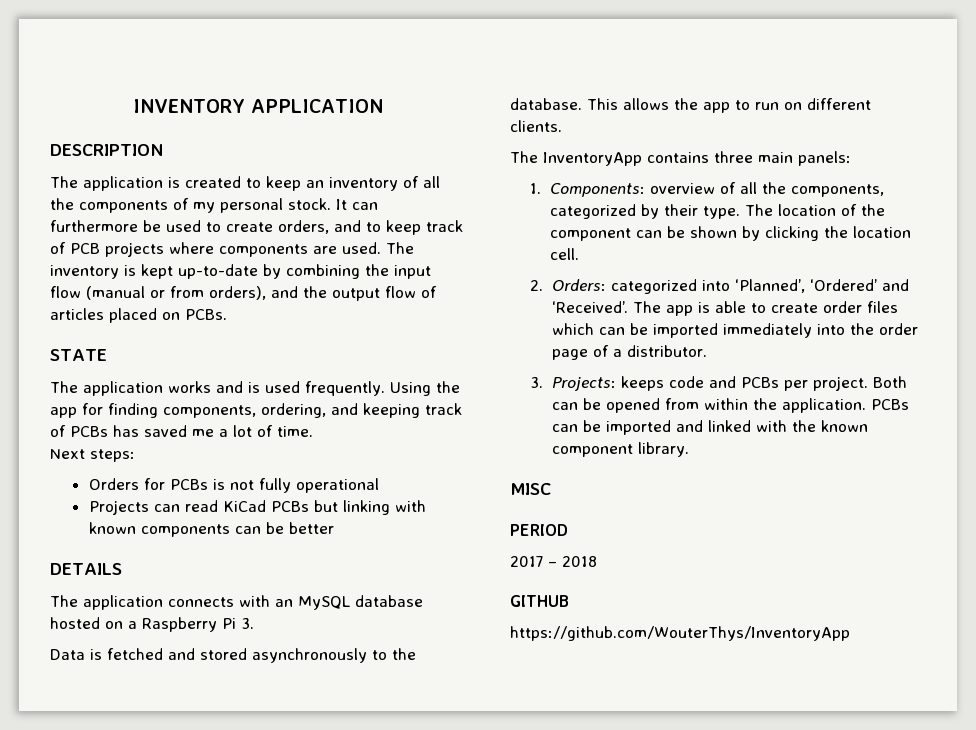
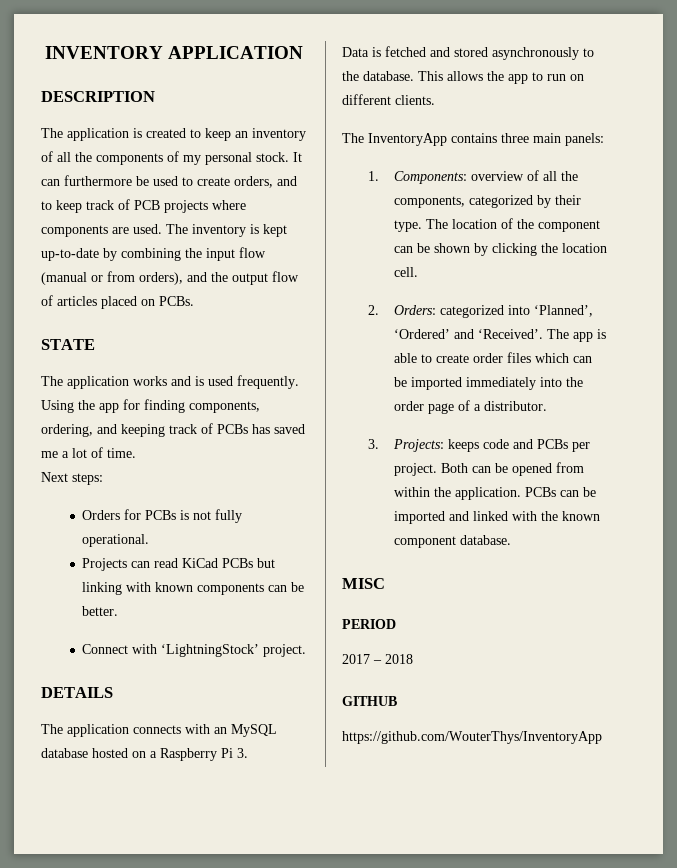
[295,478,379,493] operational -> [82,534,150,547] operational.
[288,522,334,534] better -> [82,606,119,616] [82,644,307,657] better. // Connect with ‘LightningStock’ project.
[637,442,689,457] library. -> [459,535,511,545] database.

